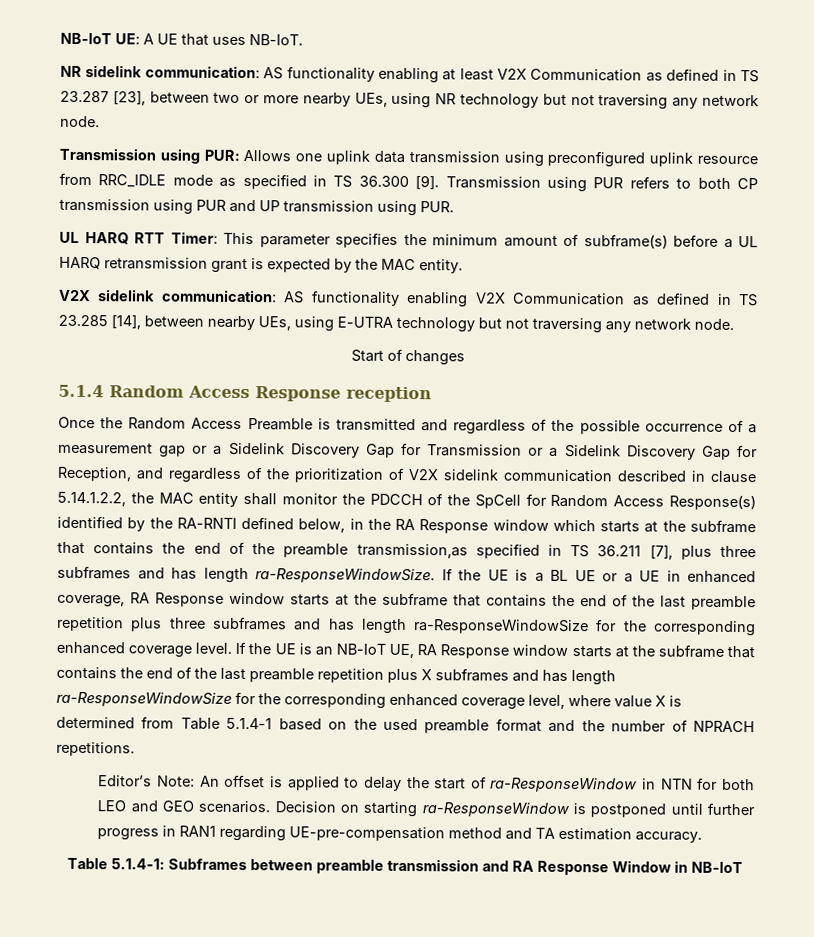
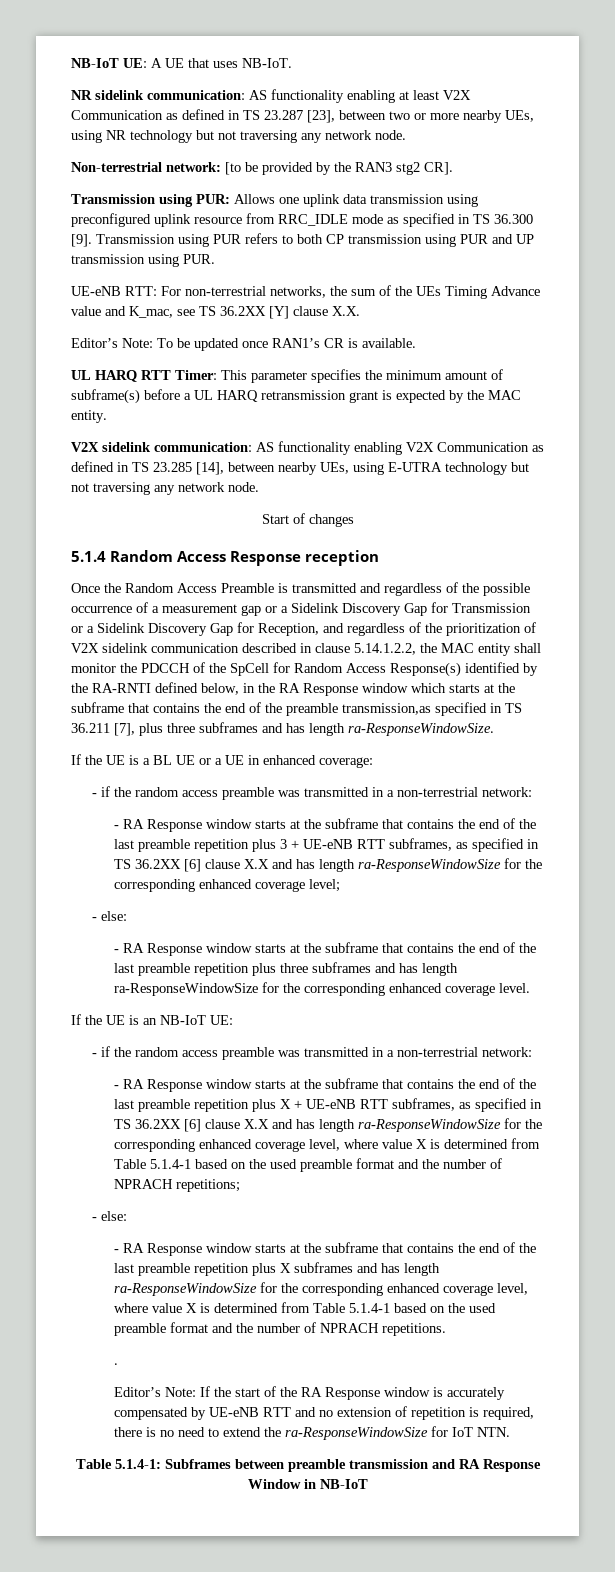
(100, 121) none -> [71,162,453,175] // Non-terrestrial network: [to be provided by the RAN3 stg2 CR].
(454, 207) none -> [71,285,540,299] [71,306,360,319] [71,338,416,351] // UE-eNB RTT: For non-terrestrial networks, the sum of the UEs Timing Advance value and K_mac, see TS 36.2XX [Y] clause X.X. // Editor’s Note: To be updated once RAN1’s CR is available.
(435, 576) none -> (494, 729) //
[57,594,125,608] coverage, -> [319,757,373,768] [92,786,533,800] [113,818,536,832] [113,838,539,852] [113,858,542,872] [113,879,340,892] [92,911,128,921] [113,949,119,953] coverage: // - if the random access preamble was transmitted in a non-terrestrial network: // - RA Response window starts at the subframe that contains the end of the last preamble repetition plus 3 + UE-eNB RTT subframes, as specified in TS 36.2XX [6] clause X.X and has length ra-ResponseWindowSize for the corresponding enhanced coverage level; // - else: // -
(233, 648) none -> (530, 988) //
[389,643,415,659] UE, -> [210,1015,233,1025] [92,1046,533,1060] [113,1078,536,1092] [113,1098,542,1112] [113,1118,542,1132] [113,1138,540,1152] [113,1158,502,1172] [113,1179,240,1192] [92,1211,128,1221] [113,1249,119,1253] UE: // - if the random access preamble was transmitted in a non-terrestrial network: // - RA Response window starts at the subframe that contains the end of the last preamble repetition plus X + UE-eNB RTT subframes, as specified in TS 36.2XX [6] clause X.X and has length ra-ResponseWindowSize for the corresponding enhanced coverage level, where value X is determined from Table 5.1.4-1 based on the used preamble format and the number of NPRACH repetitions; // - else: // -
[98,774,755,793] [97,800,756,818] [97,825,703,843] // Editor’s Note: An offset is applied to delay the start of ra-ResponseWindow in NTN for both LEO and GEO scenarios. Decision on starting ra-ResponseWindow is postponed until further progress in RAN1 regarding UE-pre-compensation method and TA estimation accuracy. -> [113,1363,118,1365] [113,1386,505,1400] [113,1406,534,1420] [113,1426,510,1440] // . // Editor’s Note: If the start of the RA Response window is accurately compensated by UE-eNB RTT and no extension of repetition is required, there is no need to extend the ra-ResponseWindowSize for IoT NTN.

